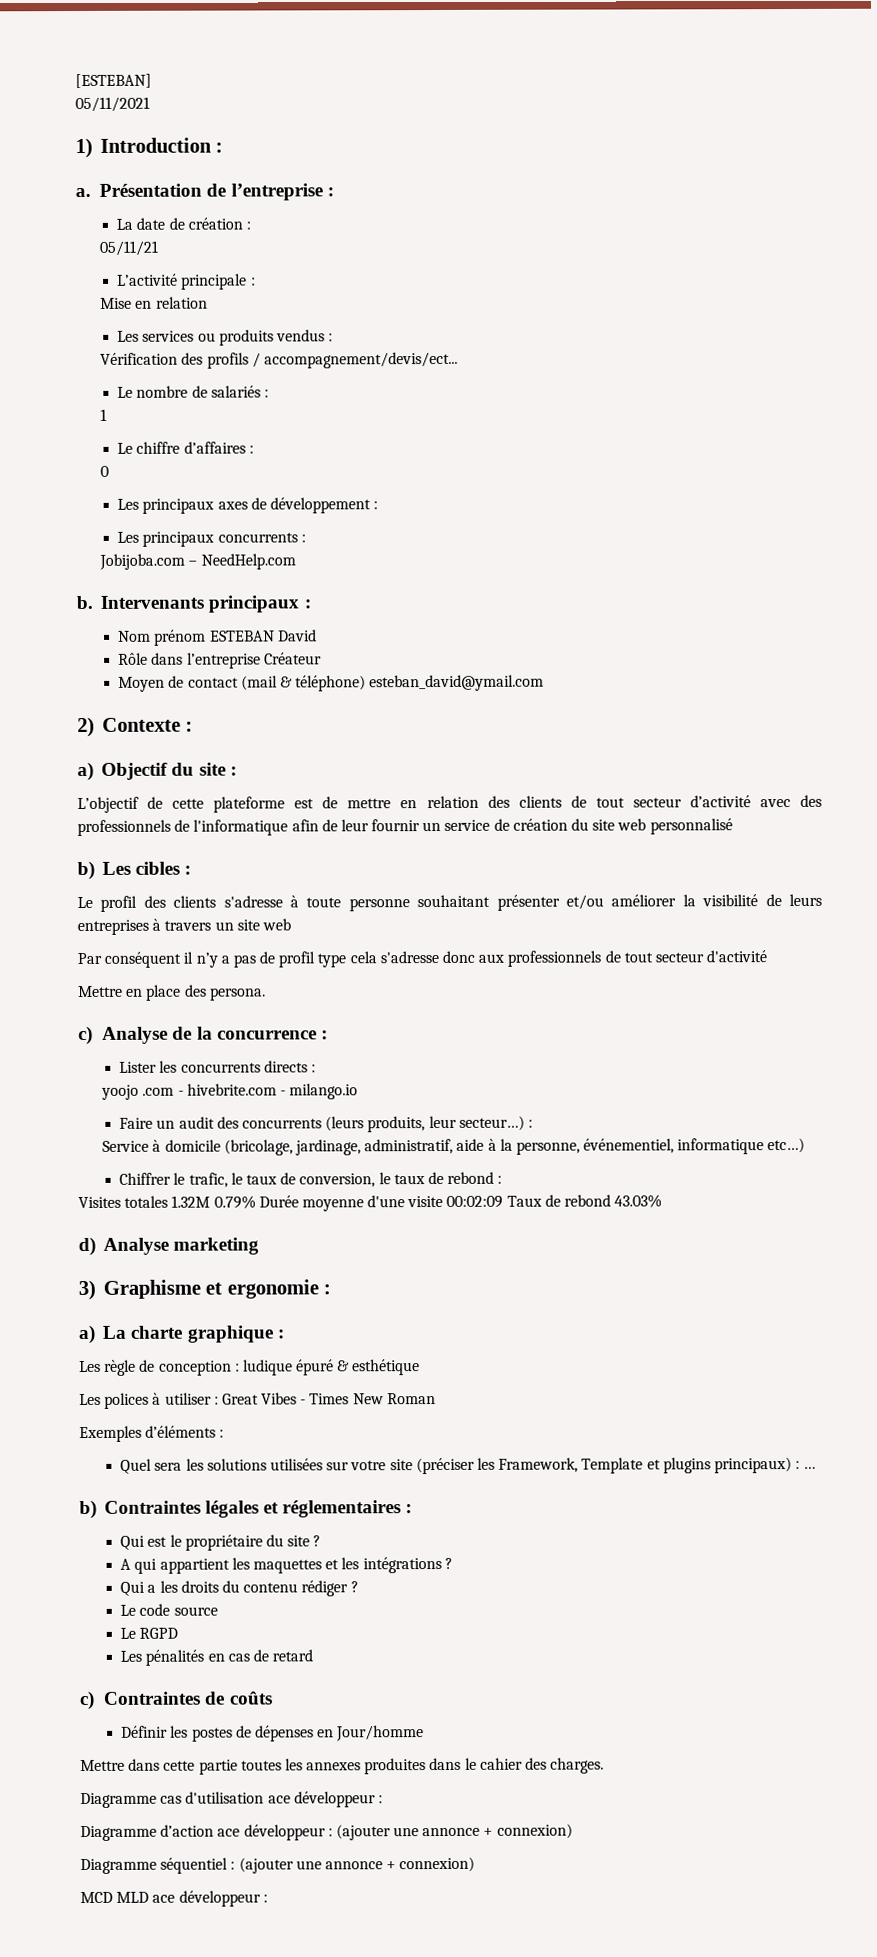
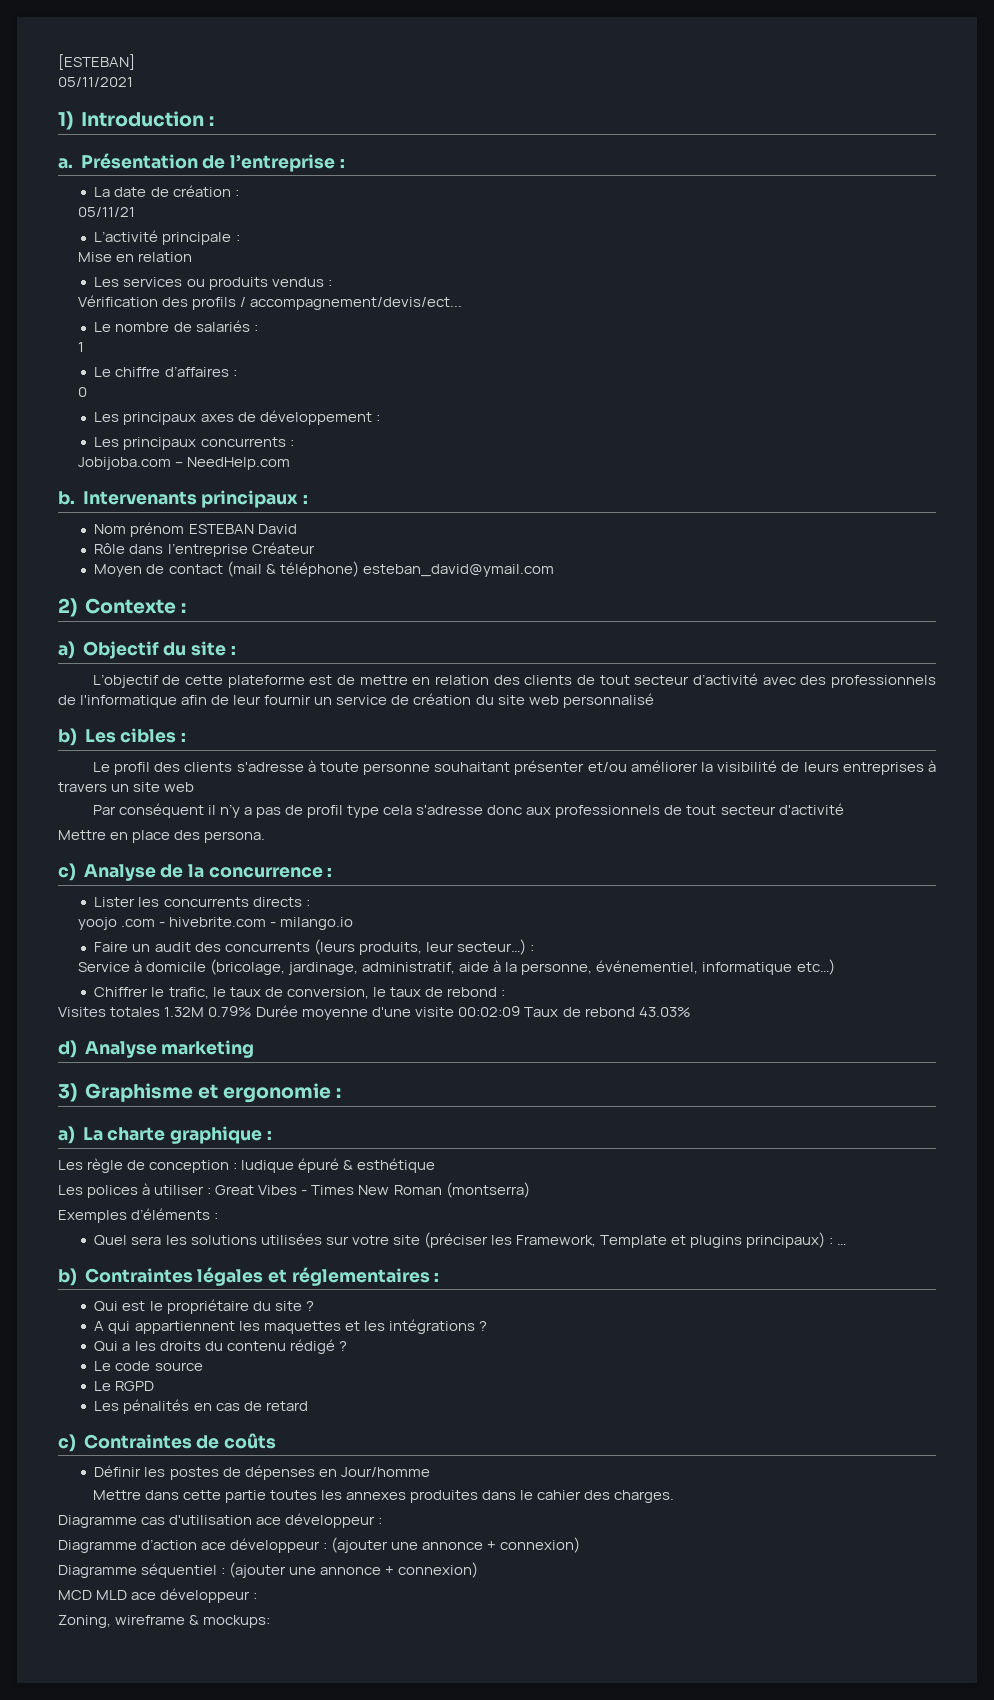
(436, 1399) none -> [445,1182,530,1198] (montserra)
[159,1558,230,1574] appartient -> [134,1321,235,1334] appartiennent
[301,1580,349,1597] rédiger -> [289,1339,335,1354] rédigé
(268, 1898) none -> [58,1615,271,1628] // Zoning, wireframe & mockups:

